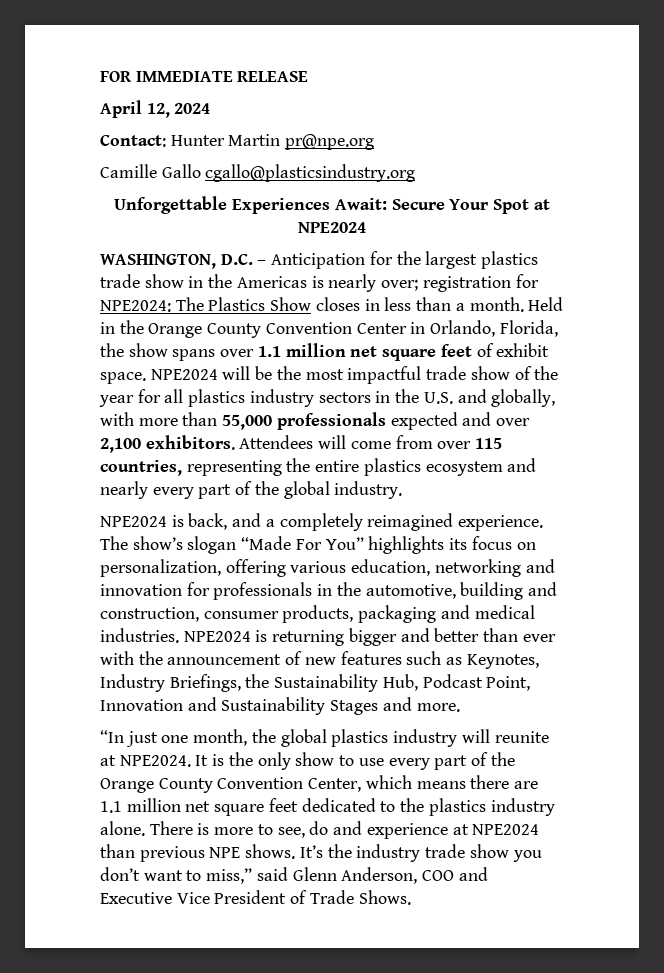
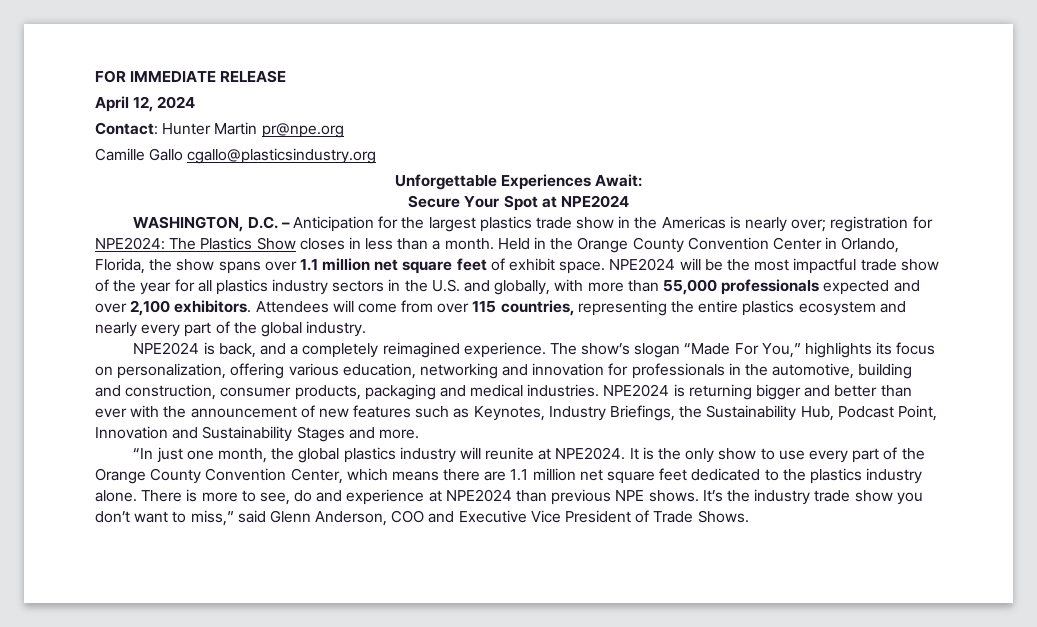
(387, 204) none -> (643, 180) //
[325,537,364,550] You” -> [761,343,801,358] You,”

